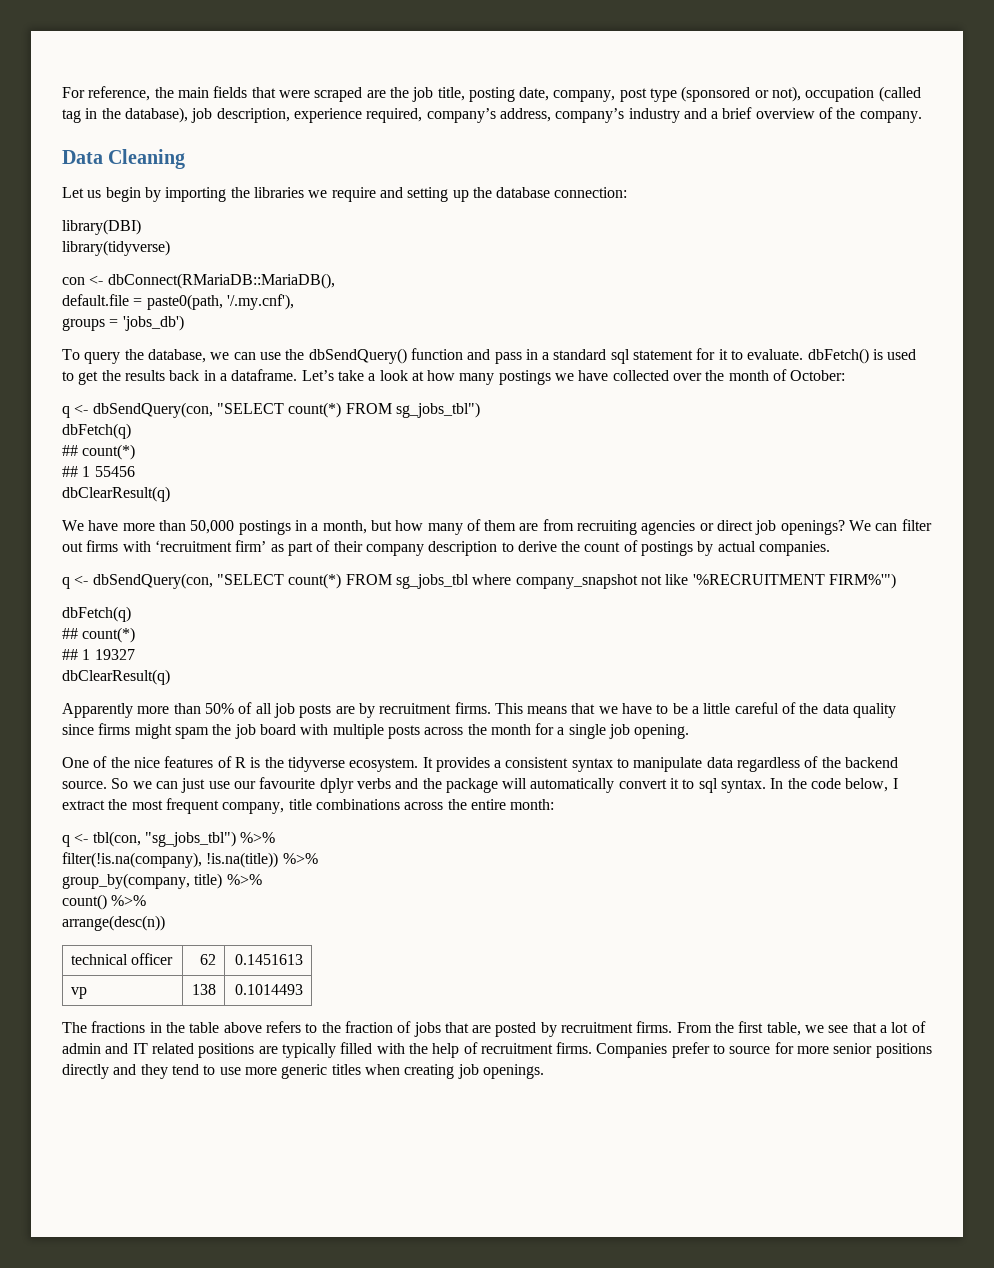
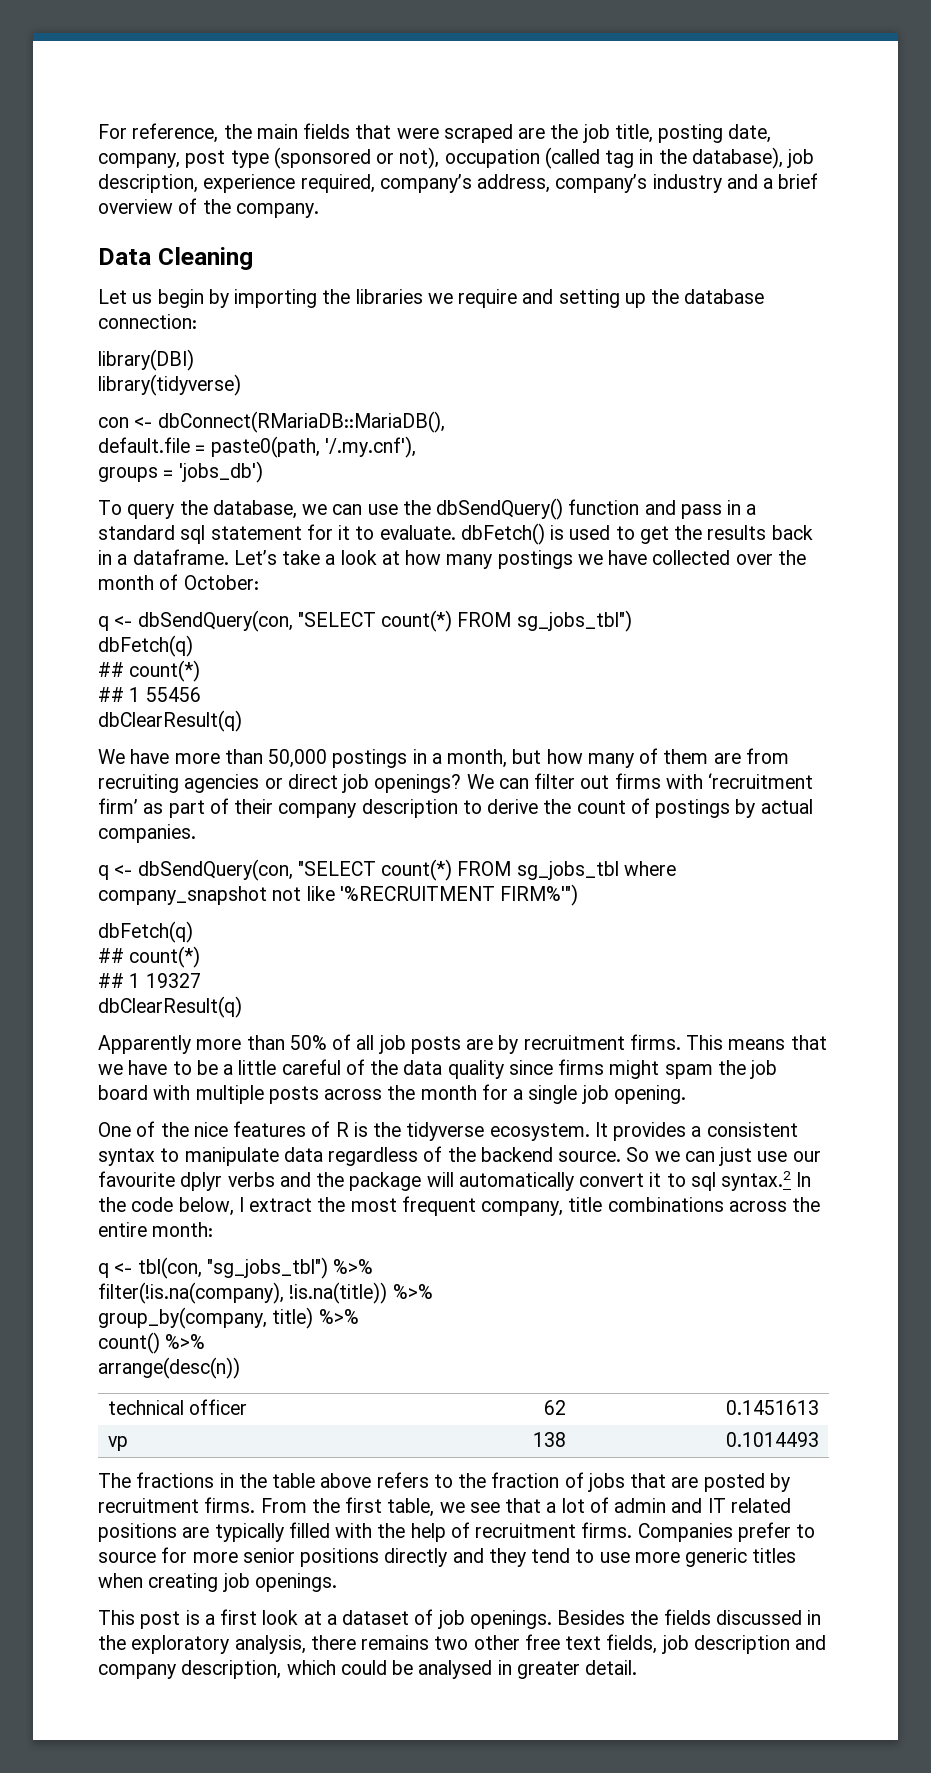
[721,779,767,793] syntax. -> [721,1171,792,1191] syntax.2
(544, 1071) none -> [98,1609,822,1629] [98,1634,827,1654] [98,1660,638,1679] // This post is a first look at a dataset of job openings. Besides the fields discussed in the exploratory analysis, there remains two other free text fields, job description and company description, which could be analysed in greater detail.

